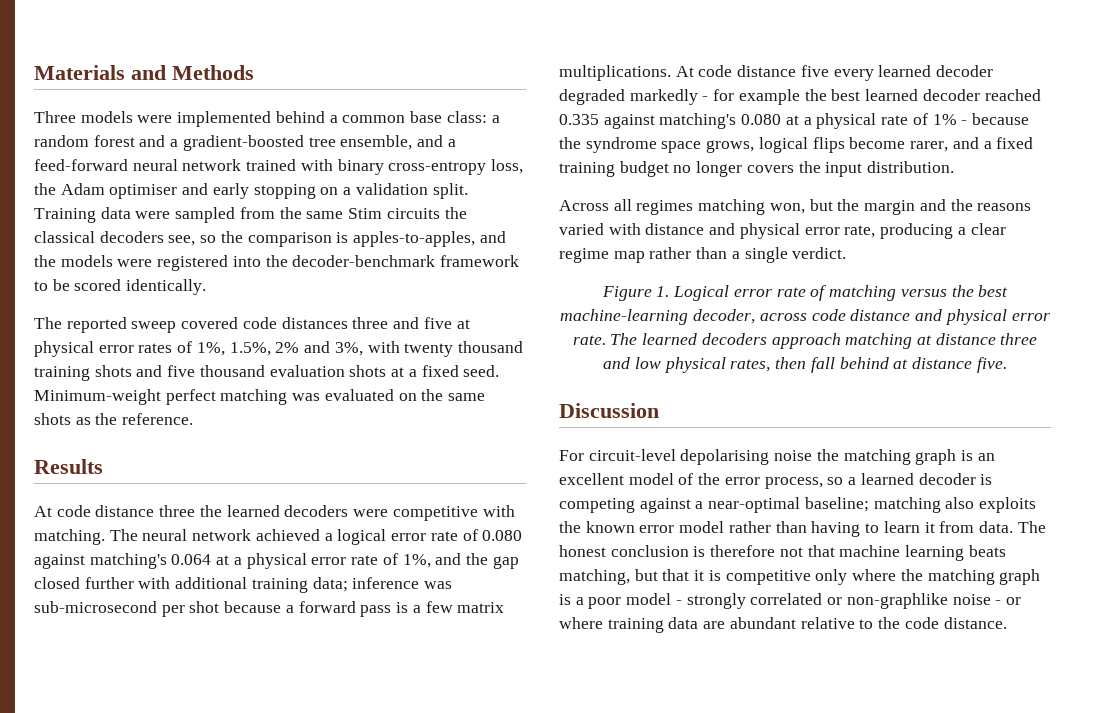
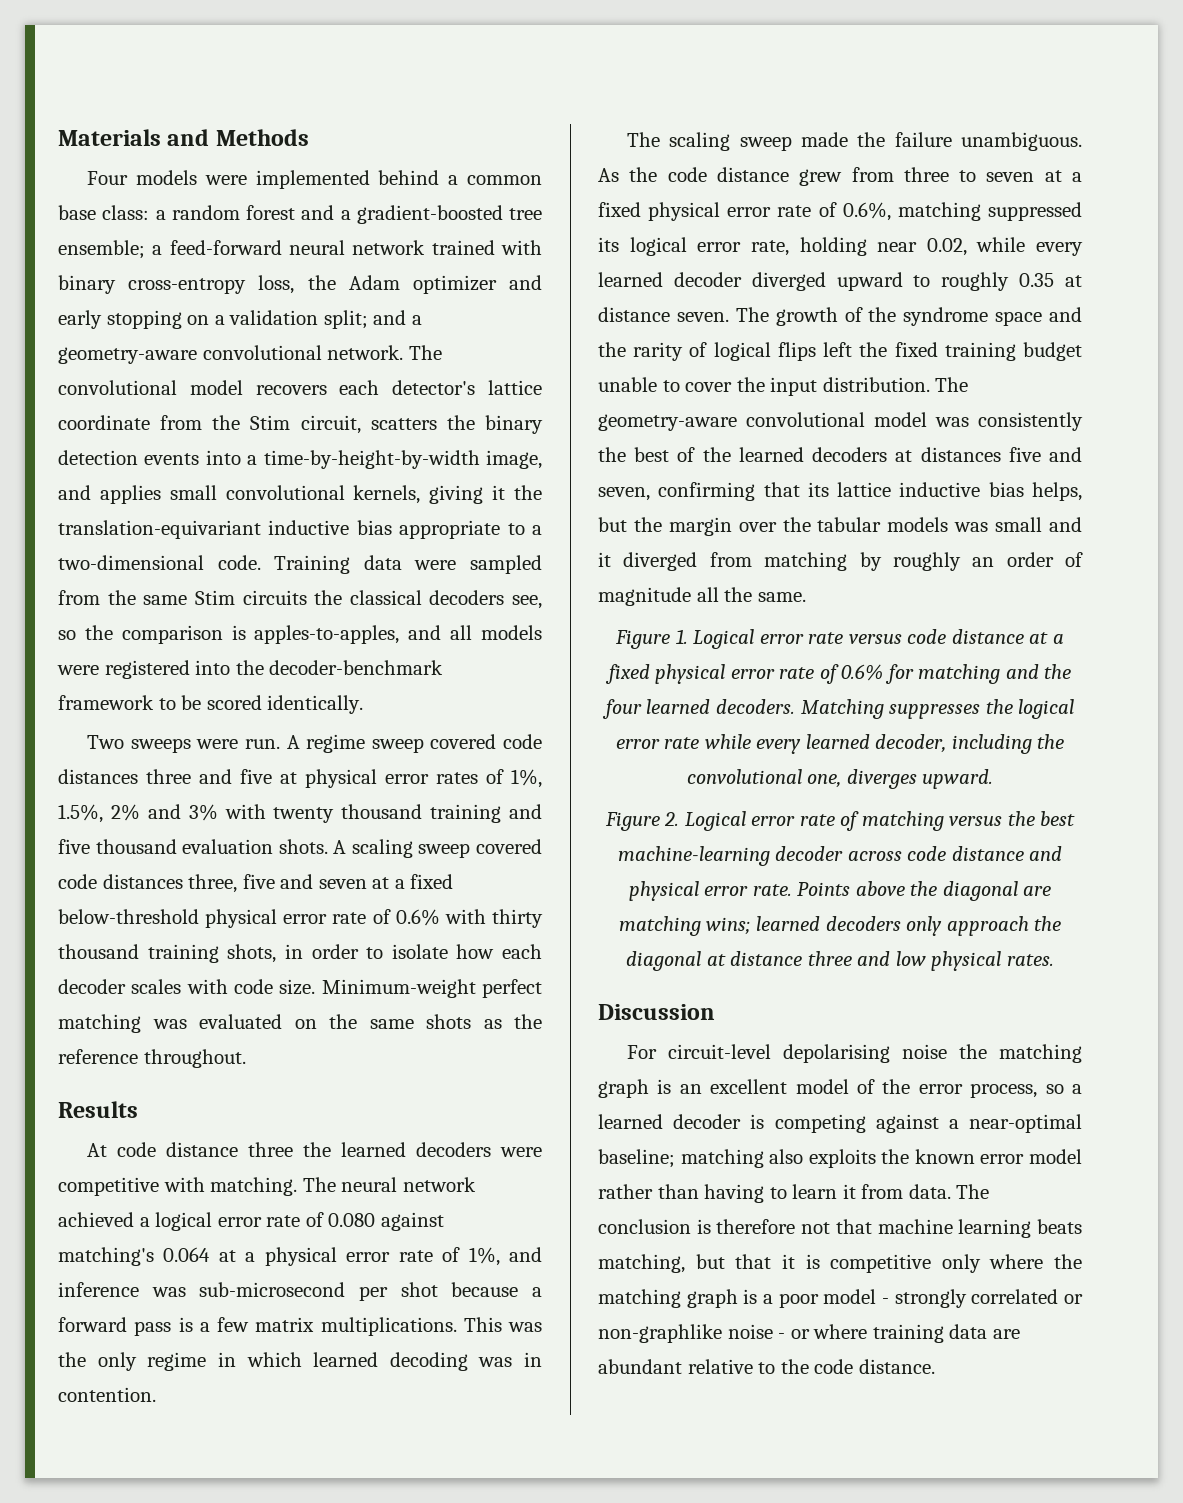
[34,111,76,123] Three -> [87,171,129,185] Four
[340,135,444,150] ensemble, and -> [58,240,145,259] ensemble;
[109,184,178,199] optimiser -> [412,275,497,294] optimizer
[432,183,468,199] split. -> [323,310,422,329] [58,345,442,364] [58,380,542,395] [58,415,543,434] [58,450,542,469] [58,485,542,504] [58,520,542,539] [58,555,261,570] split; and a geometry-aware convolutional network. The convolutional model recovers each detector's lattice coordinate from the Stim circuit, scatters the binary detection events into a time-by-height-by-width image, and applies small convolutional kernels, giving it the translation-equivariant inductive bias appropriate to a two-dimensional code.
[34,255,56,267] the -> [450,625,473,640] all
[34,317,127,333] The reported -> [87,734,366,753] Two sweeps were run. A regime
[334,342,363,356] 3%, -> [188,804,218,821] 3%
[94,365,132,377] shots -> (502, 813) none
[349,365,500,377] shots at a fixed seed. -> [278,839,542,858] [58,874,454,893] [58,909,544,928] [58,944,542,963] [58,979,316,995] shots. A scaling sweep covered code distances three, five and seven at a fixed below-threshold physical error rate of 0.6% with thirty thousand training shots, in order to isolate how each decoder scales with code size.
[122,413,194,425] reference. -> [58,1049,246,1068] reference throughout.
[465,553,519,569] [34,577,348,593] the gap closed further with additional training data; -> (543, 1254) none
[675,65,994,81] [559,89,1041,105] [559,113,1029,129] [559,137,1034,153] [559,161,955,177] [559,199,1032,215] [559,223,1006,239] [559,247,847,263] At code distance five every learned decoder degraded markedly - for example the best learned decoder reached 0.335 against matching's 0.080 at a physical rate of 1% - because the syndrome space grows, logical flips become rarer, and a fixed training budget no longer covers the input distribution. // Across all regimes matching won, but the margin and the reasons varied with distance and physical error rate, producing a clear regime map rather than a single verdict. -> [463,1317,542,1332] [58,1352,542,1371] [58,1387,156,1402] [627,132,1082,151] [598,167,1082,186] [598,202,1082,221] [598,237,1083,256] [598,272,1082,291] [598,307,1082,326] [598,342,1082,361] [598,377,969,396] [598,412,1083,431] [598,447,1082,462] [598,482,1082,501] [598,517,1082,536] [598,552,1083,571] [598,587,806,606] This was the only regime in which learned decoding was in contention. // The scaling sweep made the failure unambiguous. As the code distance grew from three to seven at a fixed physical error rate of 0.6%, matching suppressed its logical error rate, holding near 0.02, while every learned decoder diverged upward to roughly 0.35 at distance seven. The growth of the syndrome space and the rarity of logical flips left the fixed training budget unable to cover the input distribution. The geometry-aware convolutional model was consistently the best of the learned decoders at distances five and seven, confirming that its lattice inductive bias helps, but the margin over the tabular models was small and it diverged from matching by roughly an order of magnitude all the same.
(806, 292) none -> [848,629,1064,644] [604,664,1072,684] [601,699,1075,719] [615,734,1065,754] [686,769,994,789] [604,811,835,831] versus code distance at a fixed physical error rate of 0.6% for matching and the four learned decoders. Matching suppresses the logical error rate while every learned decoder, including the convolutional one, diverges upward. // Figure 2. Logical error rate
[693,309,756,324] decoder, -> [775,846,844,861] decoder
[610,333,913,349] The learned decoders approach matching -> [797,881,1052,901] [618,916,1062,936] [626,951,702,971] Points above the diagonal are matching wins; learned decoders only approach the diagonal
[730,357,1007,373] rates, then fall behind at distance five. -> [1006,954,1054,966] rates.
[559,545,606,557] honest -> (990, 1191) none

